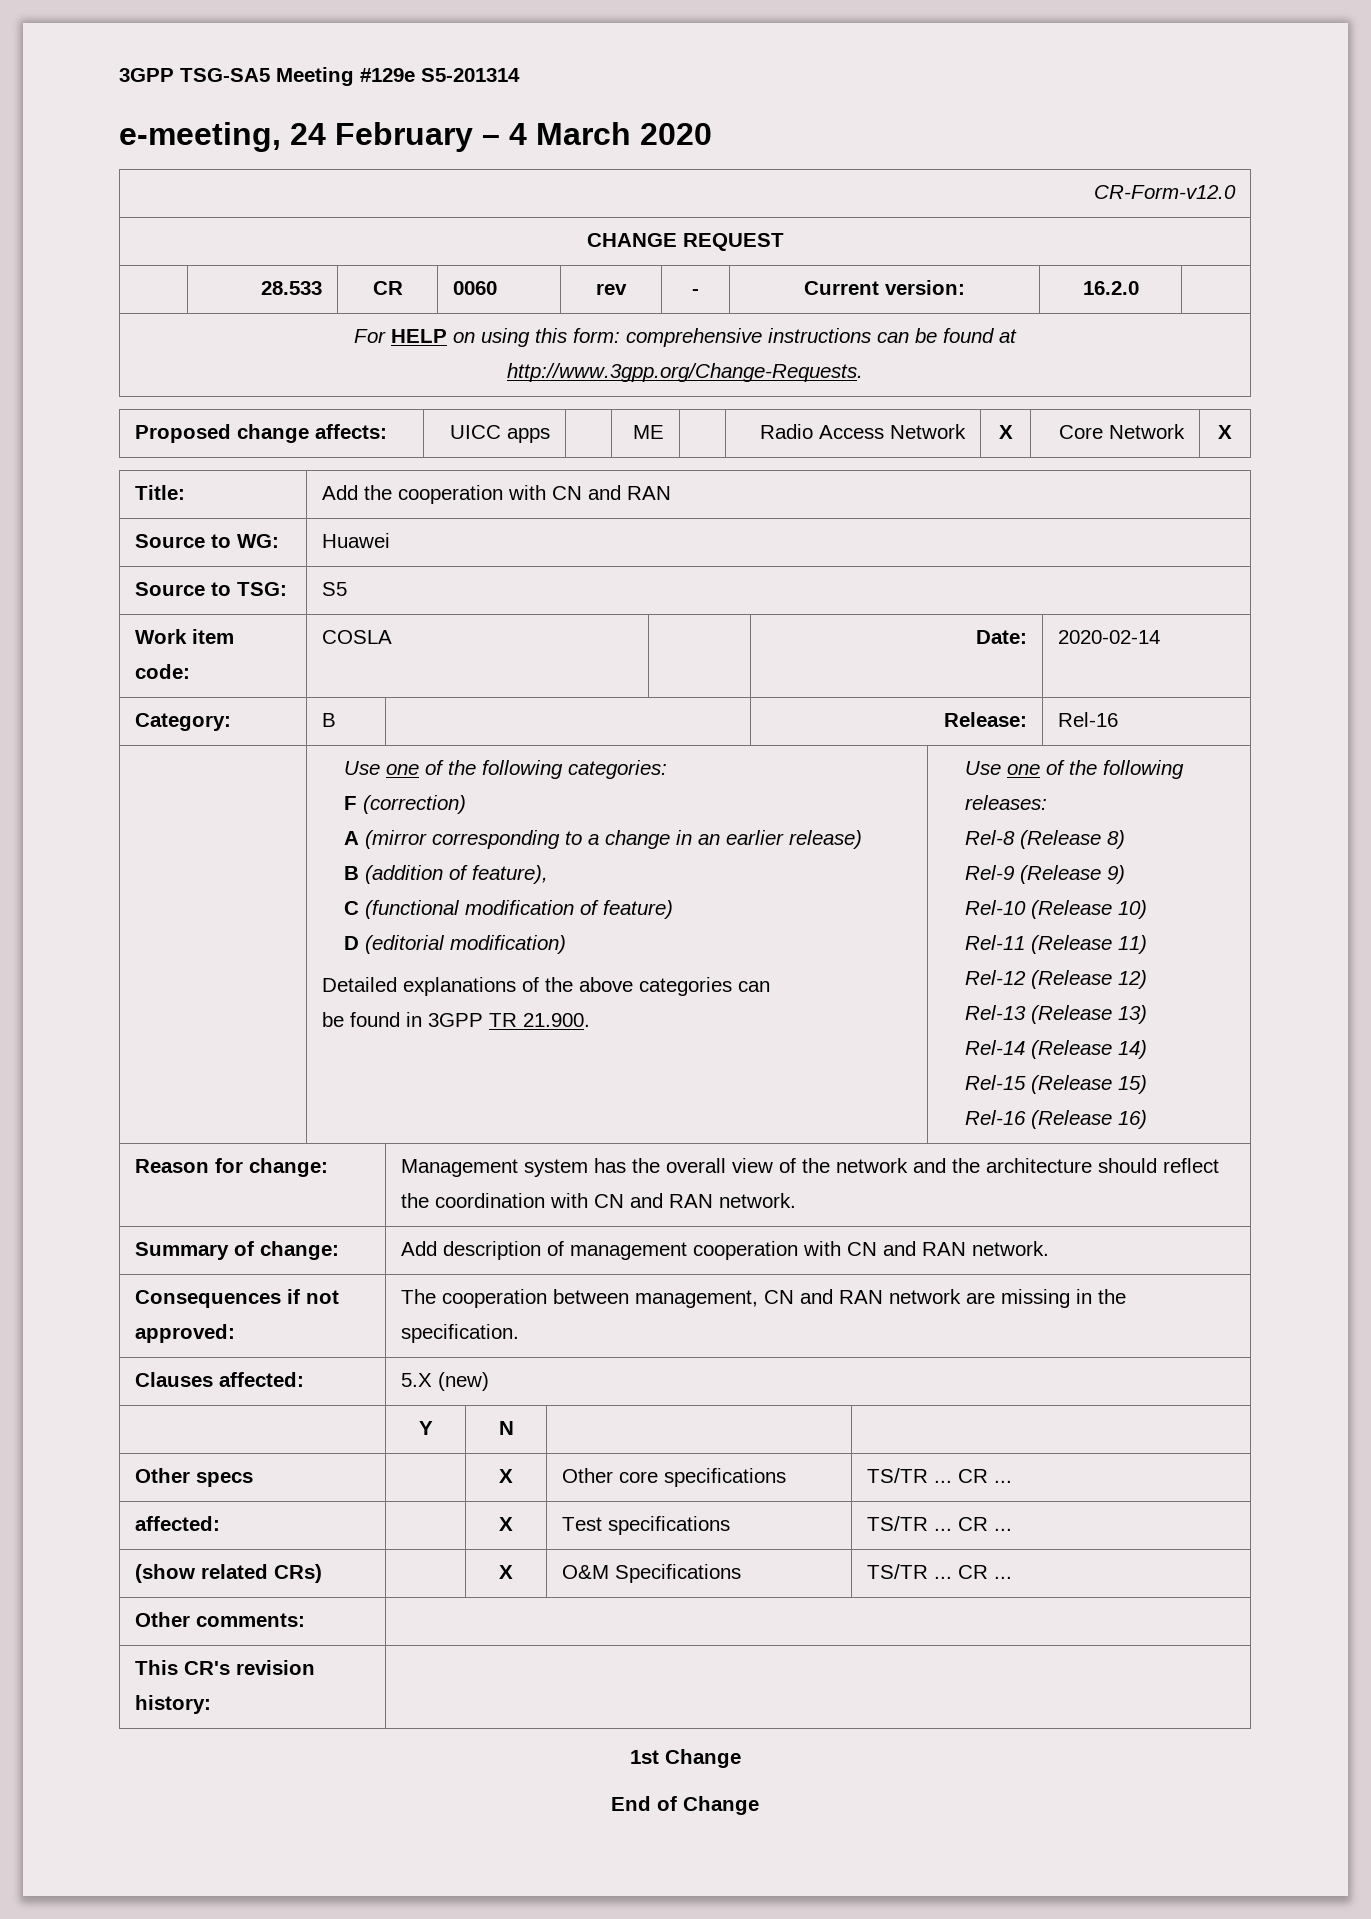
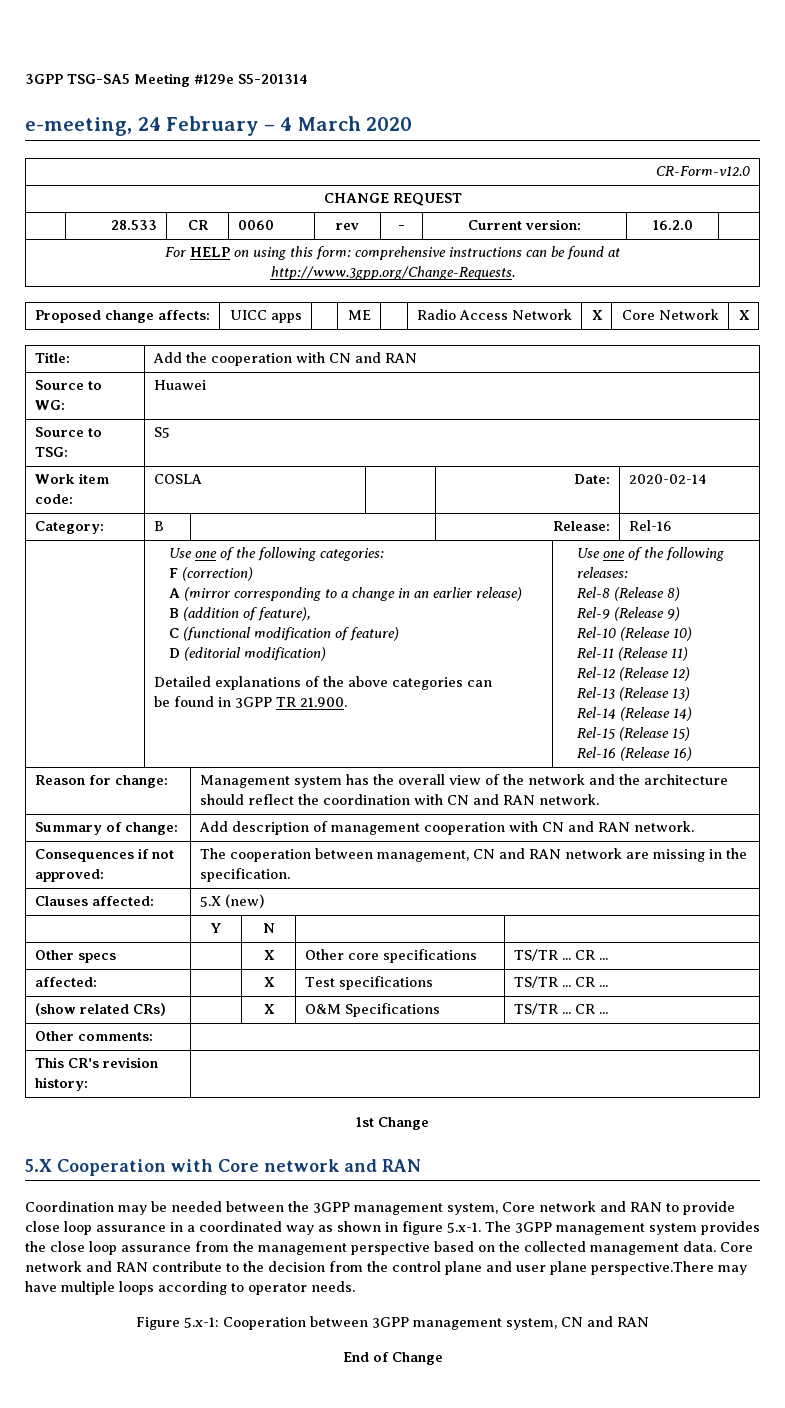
(741, 1758) none -> [25,1159,421,1176] [25,1201,735,1215] [25,1221,760,1235] [25,1241,753,1255] [25,1261,747,1275] [25,1281,355,1295] [136,1316,649,1330] // 5.X Cooperation with Core network and RAN // Coordination may be needed between the 3GPP management system, Core network and RAN to provide close loop assurance in a coordinated way as shown in figure 5.x-1. The 3GPP management system provides the close loop assurance from the management perspective based on the collected management data. Core network and RAN contribute to the decision from the control plane and user plane perspective.There may have multiple loops according to operator needs. // Figure 5.x-1: Cooperation between 3GPP management system, CN and RAN

